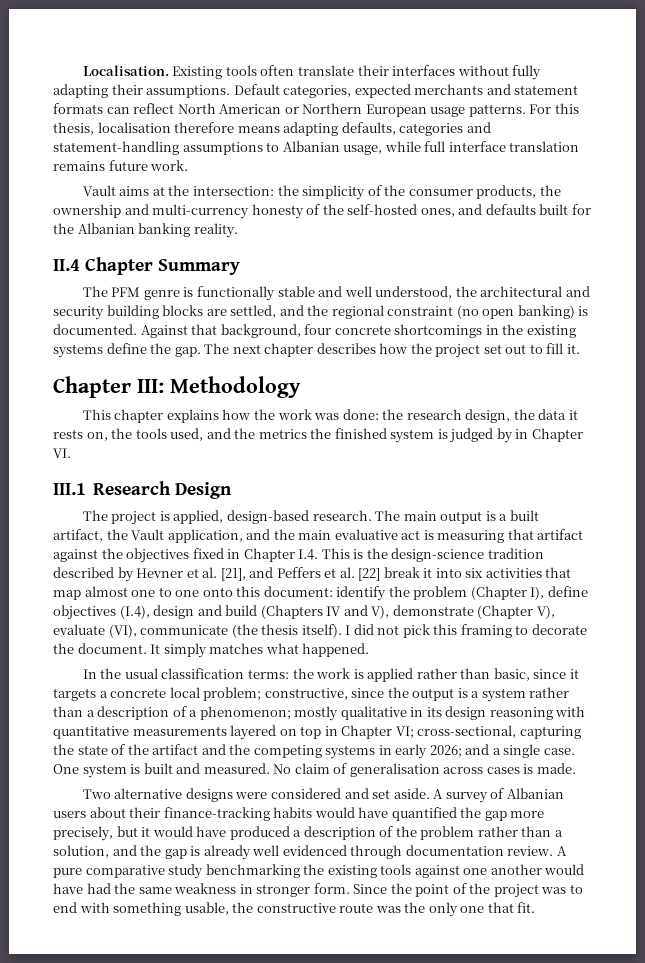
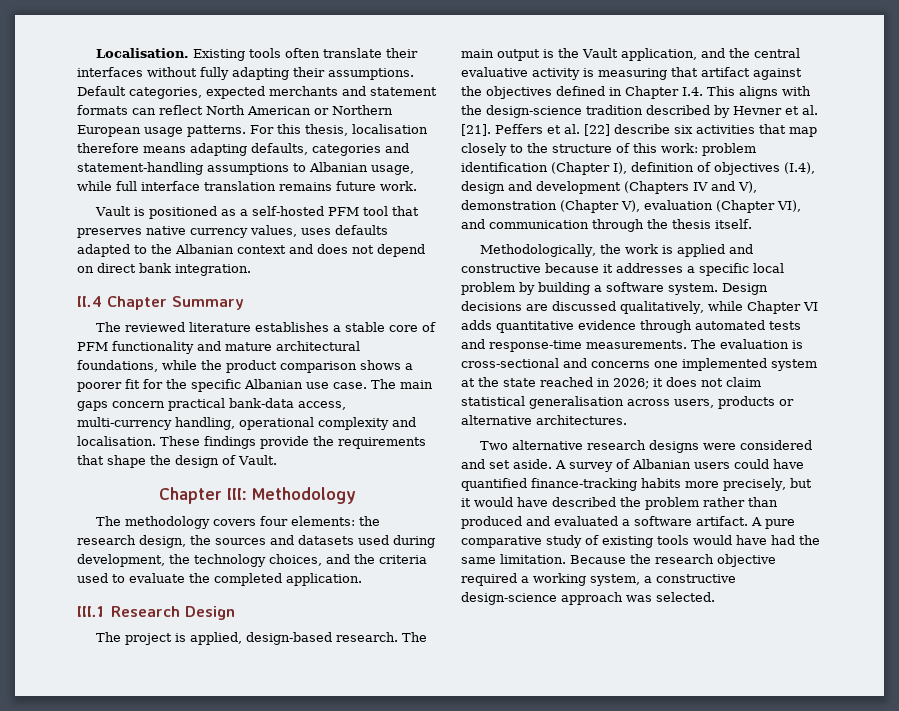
[119,185,561,200] [53,204,591,219] [53,223,238,238] [53,257,241,275] [82,286,590,301] [53,305,589,320] [53,324,576,338] [53,343,580,358] [53,376,301,398] [82,409,578,423] [53,428,583,443] [53,448,71,458] aims at the intersection: the simplicity of the consumer products, the ownership and multi-currency honesty of the self-hosted ones, and defaults built for the Albanian banking reality. // II.4 Chapter Summary // The PFM genre is functionally stable and well understood, the architectural and security building blocks are settled, and the regional constraint (no open banking) is documented. Against that background, four concrete shortcomings in the existing systems define the gap. The next chapter describes how the project set out to fill it. // Chapter III: Methodology // This chapter explains how the work was done: the research design, the data it rests on, the tools used, and the metrics the finished system is judged by in Chapter VI. -> [134,206,420,219] [77,225,388,238] [77,244,425,257] [77,263,251,276] [77,296,244,310] [96,322,437,332] [77,341,360,354] [77,360,413,373] [77,379,433,392] [77,398,346,411] [77,417,416,430] [77,436,426,449] [77,455,277,468] [159,487,356,504] [96,516,381,529] [77,535,435,548] [77,554,427,567] [77,573,362,586] is positioned as a self-hosted PFM tool that preserves native currency values, uses defaults adapted to the Albanian context and does not depend on direct bank integration. // II.4 Chapter Summary // The reviewed literature establishes a stable core of PFM functionality and mature architectural foundations, while the product comparison shows a poorer fit for the specific Albanian use case. The main gaps concern practical bank-data access, multi-currency handling, operational complexity and localisation. These findings provide the requirements that shape the design of Vault. // Chapter III: Methodology // The methodology covers four elements: the research design, the sources and datasets used during development, the technology choices, and the criteria used to evaluate the completed application.
[499,510,539,521] [53,529,103,542] a built artifact, -> (554, 53) none
[298,529,421,540] main evaluative act -> [753,48,800,58] [461,67,580,80] central evaluative activity
[192,548,224,559] fixed -> [556,86,605,96] defined
[353,549,364,559] is -> [739,86,811,99] aligns with
[220,567,274,581] [21], and -> [461,124,491,136] [21].
[383,567,462,578] break it into -> [614,124,670,134] describe
[84,586,588,601] almost one to one onto this document: identify the problem (Chapter I), define -> [461,143,756,156] [461,162,711,175] closely to the structure of this work: problem identification (Chapter I), definition of
[225,605,258,616] build -> [536,181,621,194] development
[392,605,474,616] demonstrate -> [461,200,557,210] demonstration
[53,624,587,638] [53,643,370,658] [82,668,579,682] [53,687,570,702] [53,706,586,721] [53,725,581,740] [53,744,575,759] [53,763,576,778] evaluate (VI), communicate (the thesis itself). I did not pick this framing to decorate the document. It simply matches what happened. // In the usual classification terms: the work is applied rather than basic, since it targets a concrete local problem; constructive, since the output is a system rather than a description of a phenomenon; mostly qualitative in its design reasoning with quantitative measurements layered on top in Chapter VI; cross-sectional, capturing the state of the artifact and the competing systems in early 2026; and a single case. One system is built and measured. No claim of generalisation across cases is made. -> [644,200,801,213] [461,219,752,232] [480,244,754,257] [461,263,784,276] [461,282,768,295] [461,301,818,314] [461,320,801,333] [461,339,803,352] [461,358,817,371] [461,377,761,389] [461,396,794,409] [461,415,627,425] evaluation (Chapter VI), and communication through the thesis itself. // Methodologically, the work is applied and constructive because it addresses a specific local problem by building a software system. Design decisions are discussed qualitatively, while Chapter VI adds quantitative evidence through automated tests and response-time measurements. The evaluation is cross-sectional and concerns one implemented system at the state reached in 2026; it does not claim statistical generalisation across users, products or alternative architectures.
(183, 793) none -> [587,440,647,450] research
[89,807,507,821] about their finance-tracking habits would have quantified the gap -> [734,459,804,469] [461,478,681,491] could have quantified finance-tracking habits
[229,826,563,840] [53,845,567,860] [53,864,542,879] produced a description of the problem rather than a solution, and the gap is already well evidenced through documentation review. A pure comparative study benchmarking the existing tools against one another -> [552,497,778,510] [461,516,795,529] [461,535,689,548] described the problem rather than produced and evaluated a software artifact. A pure comparative study of existing tools
[174,883,583,898] [53,902,536,917] weakness in stronger form. Since the point of the project was to end with something usable, the constructive route was the only one that fit. -> [500,554,776,567] [461,573,736,586] [461,592,715,605] limitation. Because the research objective required a working system, a constructive design-science approach was selected.

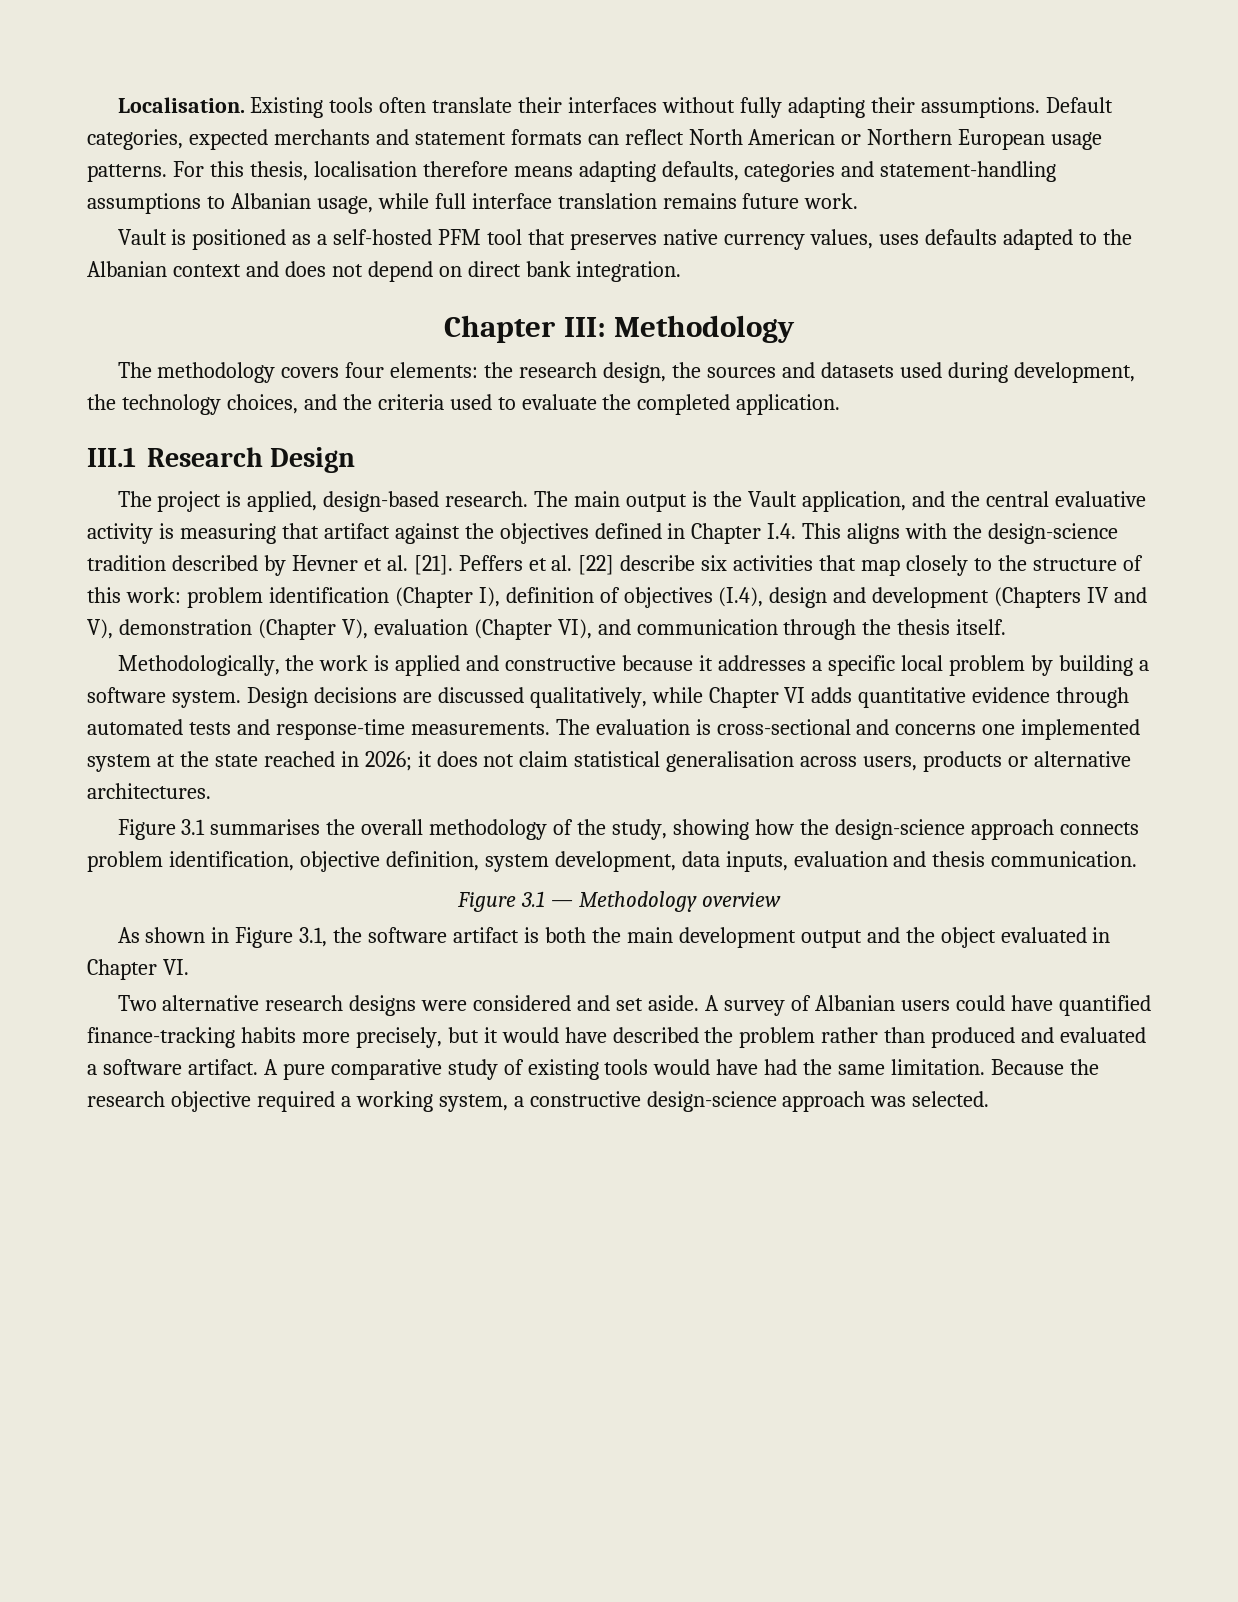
[77,296,244,310] [96,322,437,332] [77,341,360,354] [77,360,413,373] [77,379,433,392] [77,398,346,411] [77,417,416,430] [77,436,426,449] [77,455,277,468] // II.4 Chapter Summary // The reviewed literature establishes a stable core of PFM functionality and mature architectural foundations, while the product comparison shows a poorer fit for the specific Albanian use case. The main gaps concern practical bank-data access, multi-currency handling, operational complexity and localisation. These findings provide the requirements that shape the design of Vault. -> (682, 271) none
(627, 420) none -> [117,819,1139,840] [87,851,1138,872] [457,891,781,912] [117,927,1111,948] [87,959,189,980] // Figure 3.1 summarises the overall methodology of the study, showing how the design-science approach connects problem identification, objective definition, system development, data inputs, evaluation and thesis communication. // Figure 3.1 — Methodology overview // As shown in Figure 3.1, the software artifact is both the main development output and the object evaluated in Chapter VI.

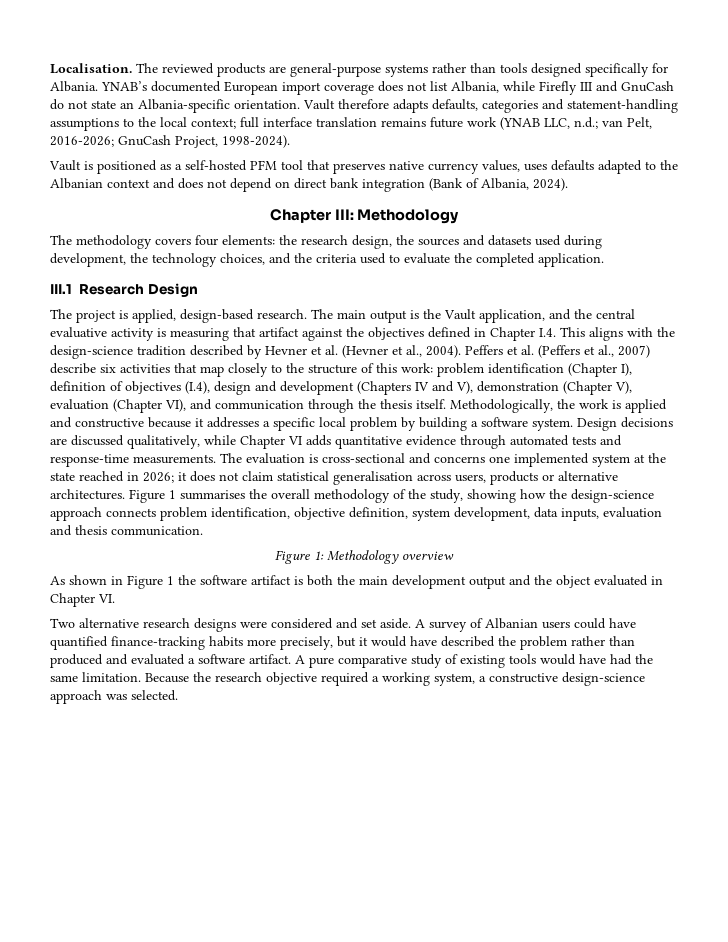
[250,97,1113,118] [87,129,1103,150] [87,161,656,182] Existing tools often translate their interfaces without fully adapting their assumptions. Default categories, expected merchants and statement formats can reflect North American or Northern European usage patterns. For this thesis, localisation therefore means adapting -> [136,63,668,77] [50,81,674,95] [50,99,428,113] The reviewed products are general-purpose systems rather than tools designed specifically for Albania. YNAB’s documented European import coverage does not list Albania, while Firefly III and GnuCash do not state an Albania-specific orientation. Vault therefore adapts
[230,193,429,214] Albanian usage, while -> [138,117,236,129] the local context;
[804,193,859,209] work. -> [467,117,652,130] [50,135,290,148] work (YNAB LLC, n.d.; van Pelt, 2016-2026; GnuCash Project, 1998-2024).
[576,261,682,282] integration. -> [362,178,568,192] integration (Bank of Albania, 2024).
[413,555,615,575] [21]. Peffers et al. [22] -> [342,345,650,358] (Hevner et al., 2004). Peffers et al. (Peffers et al., 2007)
(1007, 627) // -> (446, 404) none
[117,819,206,840] // Figure 3.1 -> [129,489,176,503] Figure 1
[521,891,573,907] 3.1 — -> [314,551,324,560] 1:
[299,927,328,947] 3.1, -> [167,576,174,585] 1

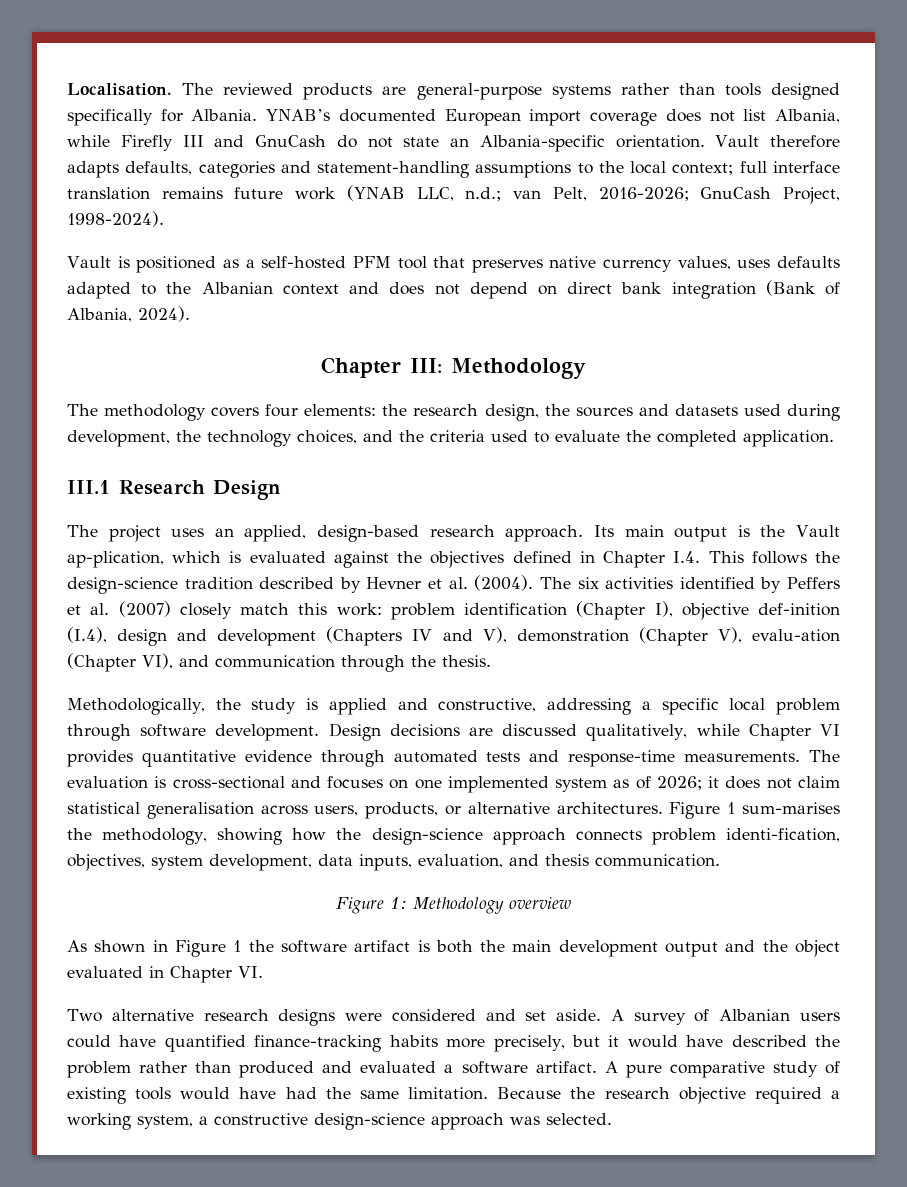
[119,309,333,323] is applied, design-based research. The -> [171,525,614,542] uses an applied, design-based research approach. Its
[479,309,635,323] [50,327,299,341] application, and the central evaluative activity is measuring that artifact -> [67,551,326,568] ap-plication, which is evaluated
[589,327,653,341] aligns with -> [751,551,807,564] follows
[342,345,650,358] [50,363,374,377] (Hevner et al., 2004). Peffers et al. (Peffers et al., 2007) describe six activities that map closely to the structure of -> [474,575,841,593] [67,601,289,619] (2004). The six activities identified by Peffers et al. (2007) closely match
[50,381,181,394] definition of objectives -> [681,603,840,620] objective def-inition
[50,399,109,410] evaluation -> [752,629,840,642] evalu-ation
[380,399,446,409] thesis itself. -> [442,655,491,667] thesis. //
[579,399,609,409] work -> [251,698,297,714] study
[75,417,573,431] constructive because it addresses a specific local problem by building a software system. -> [438,698,840,715] [67,724,320,741] constructive, addressing a specific local problem through software development.
[306,435,331,446] adds -> [67,750,133,767] provides
[434,456,485,463] concerns -> [327,776,409,789] focuses on
[634,453,666,463] [50,471,139,482] at the state reached in -> [613,776,651,789] as of
[490,471,538,485] products -> [365,802,439,819] products,
[180,489,463,503] summarises the overall methodology of the study, -> [742,802,840,814] [67,828,208,845] sum-marises the methodology,
[211,507,408,520] identification, objective definition, -> [726,828,840,842] [67,854,145,871] identi-fication, objectives,
[603,507,662,518] evaluation -> [418,854,503,868] evaluation,

